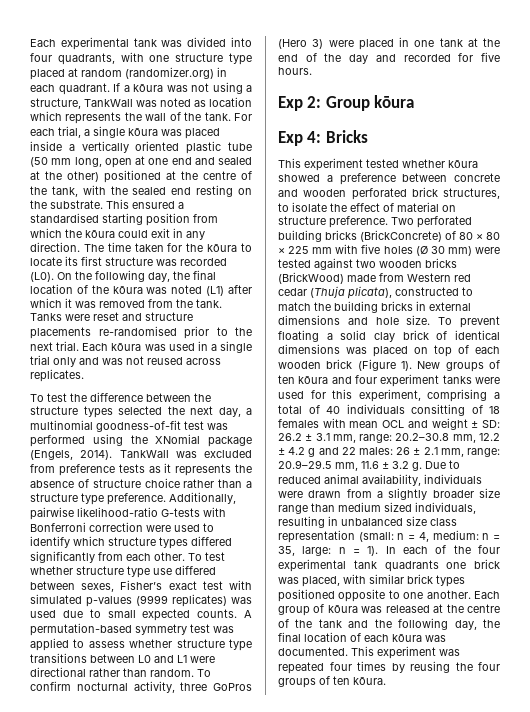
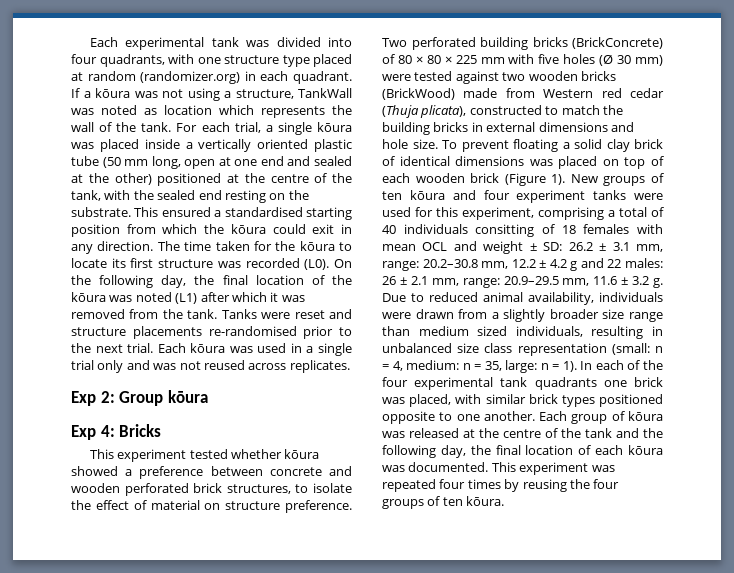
[30,392,211,402] [30,406,252,418] [30,420,228,432] [30,434,252,447] [30,450,252,460] [30,463,253,476] [30,478,253,488] [30,492,236,505] [30,507,226,520] [30,522,214,532] [30,536,232,549] [30,551,225,563] [30,565,216,578] [30,580,252,592] [30,594,252,607] [30,609,252,621] [30,623,234,636] [30,638,252,651] [30,653,215,663] [30,667,211,677] [30,681,252,693] [278,37,500,50] [278,52,500,64] [278,67,312,75] // To test the difference between the structure types selected the next day, a multinomial goodness-of-fit test was performed using the XNomial package (Engels, 2014). TankWall was excluded from preference tests as it represents the absence of structure choice rather than a structure type preference. Additionally, pairwise likelihood-ratio G-tests with Bonferroni correction were used to identify which structure types differed significantly from each other. To test whether structure type use differed between sexes, Fisher’s exact test with simulated p-values (9999 replicates) was used due to small expected counts. A permutation-based symmetry test was applied to assess whether structure type transitions between L0 and L1 were directional rather than random. To confirm nocturnal activity, three GoPros (Hero 3) were placed in one tank at the end of the day and recorded for five hours. -> (350, 366) none

